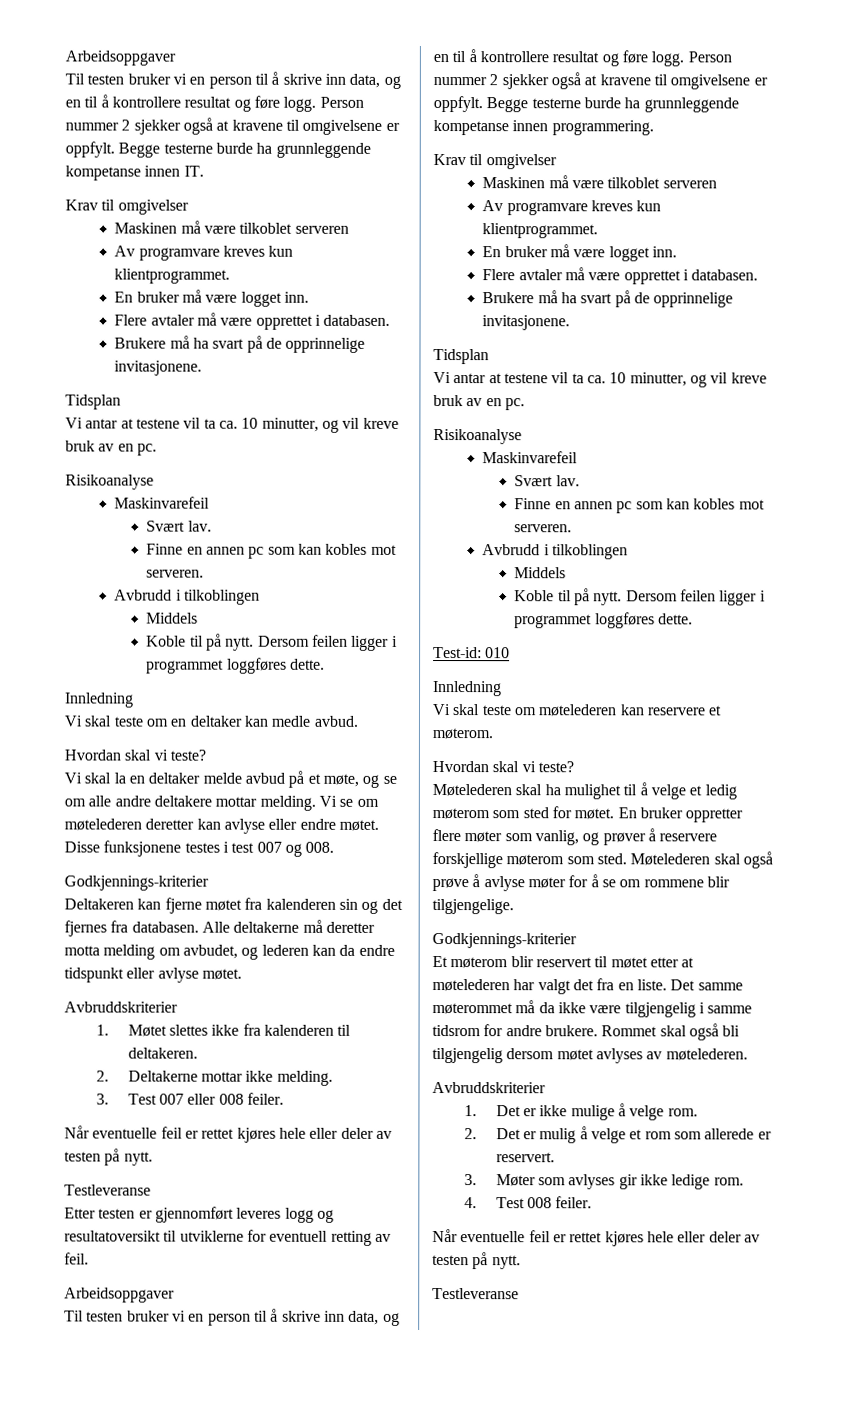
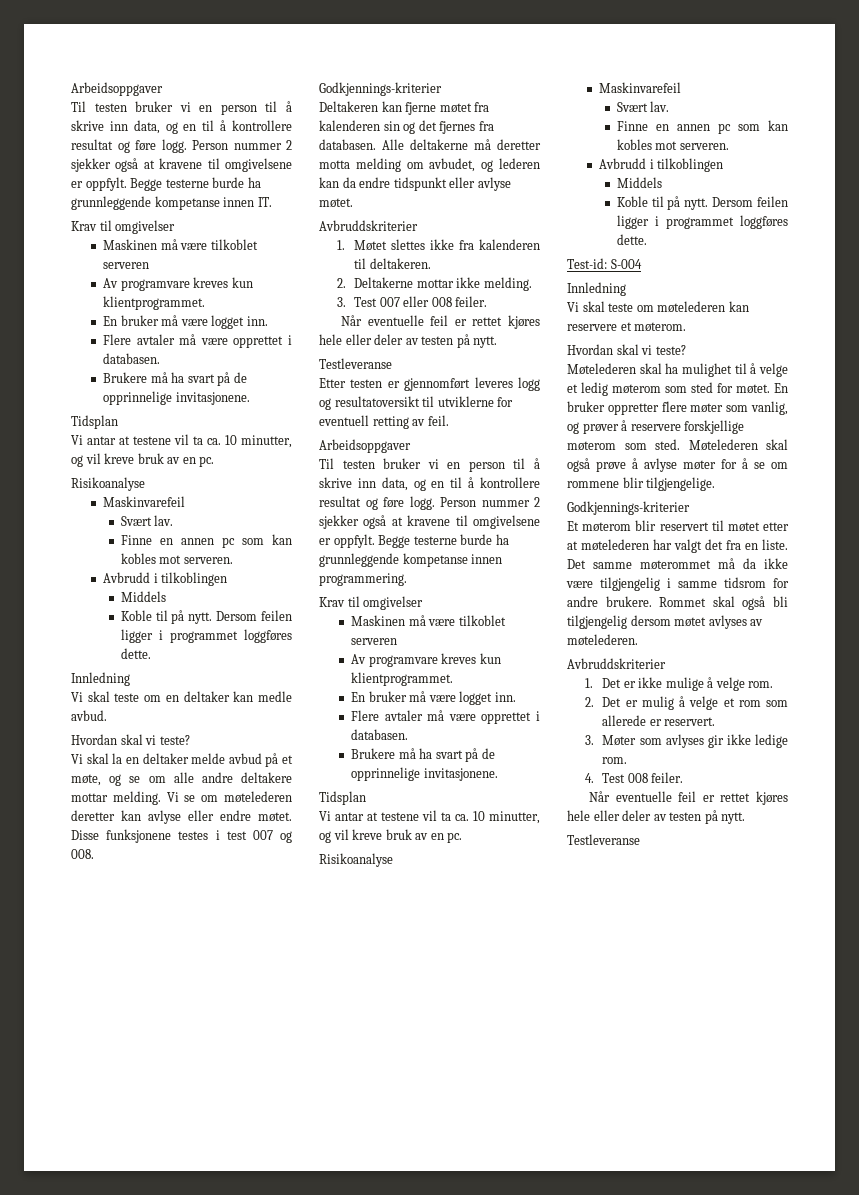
[485,647,511,659] 010 -> [610,259,642,269] S-004

